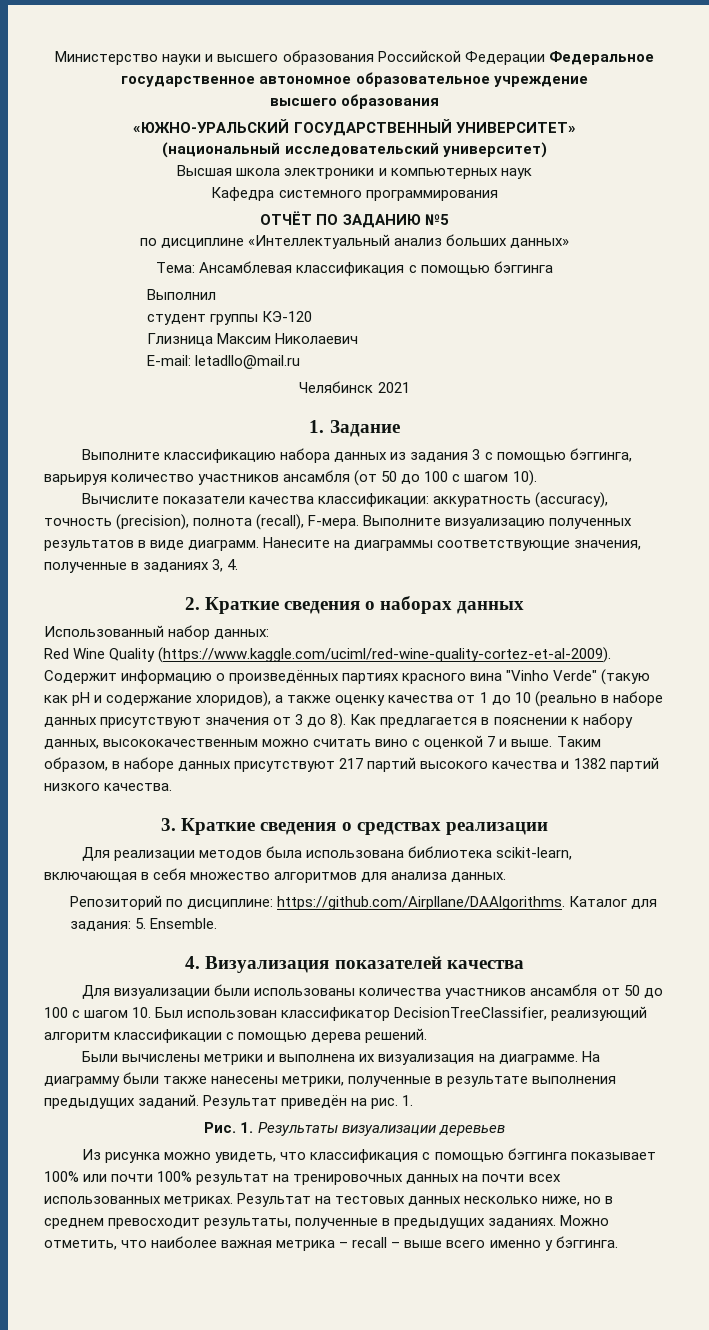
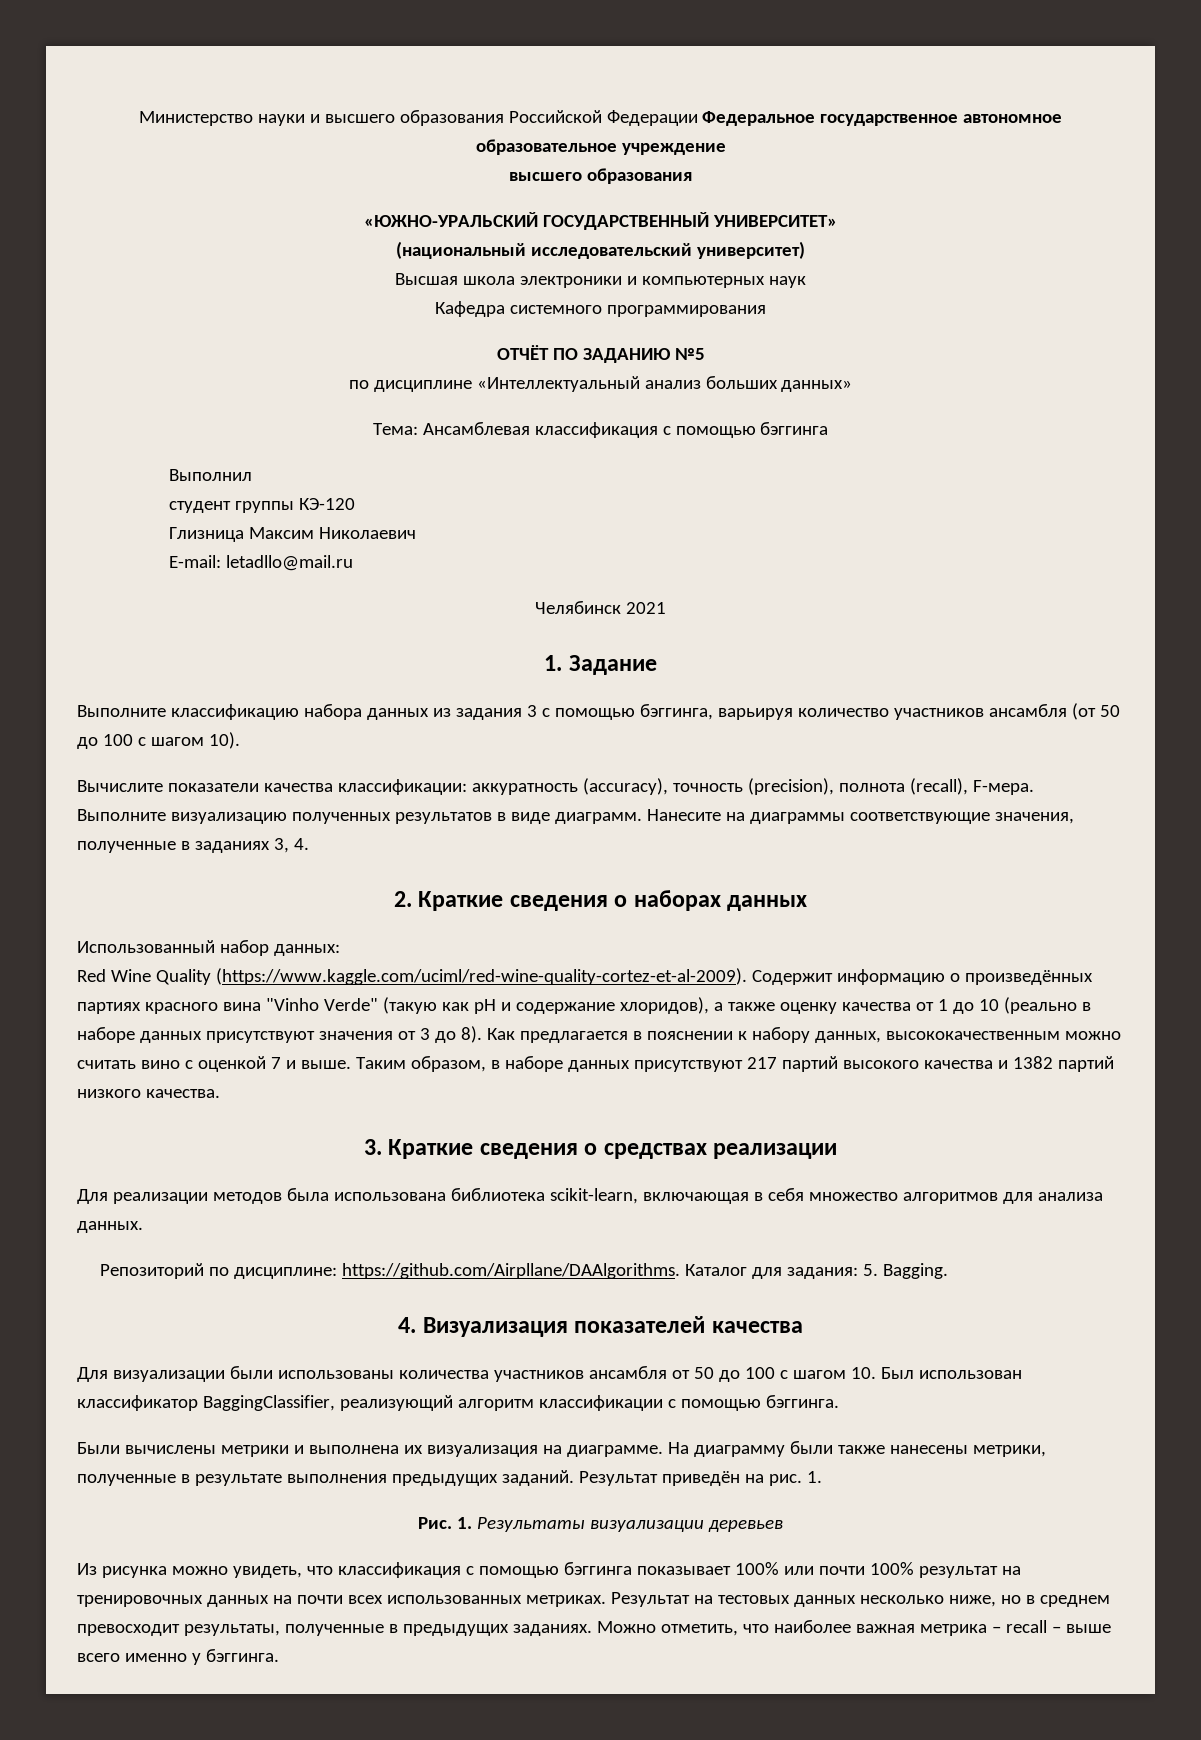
[149,918,217,929] Ensemble. -> [883,1263,949,1279] Bagging.
[394,1007,548,1020] DecisionTreeClassifier, -> [202,1395,335,1411] BaggingClassifier,
[311,1028,428,1043] дерева решений. -> [765,1395,839,1408] бэггинга.

